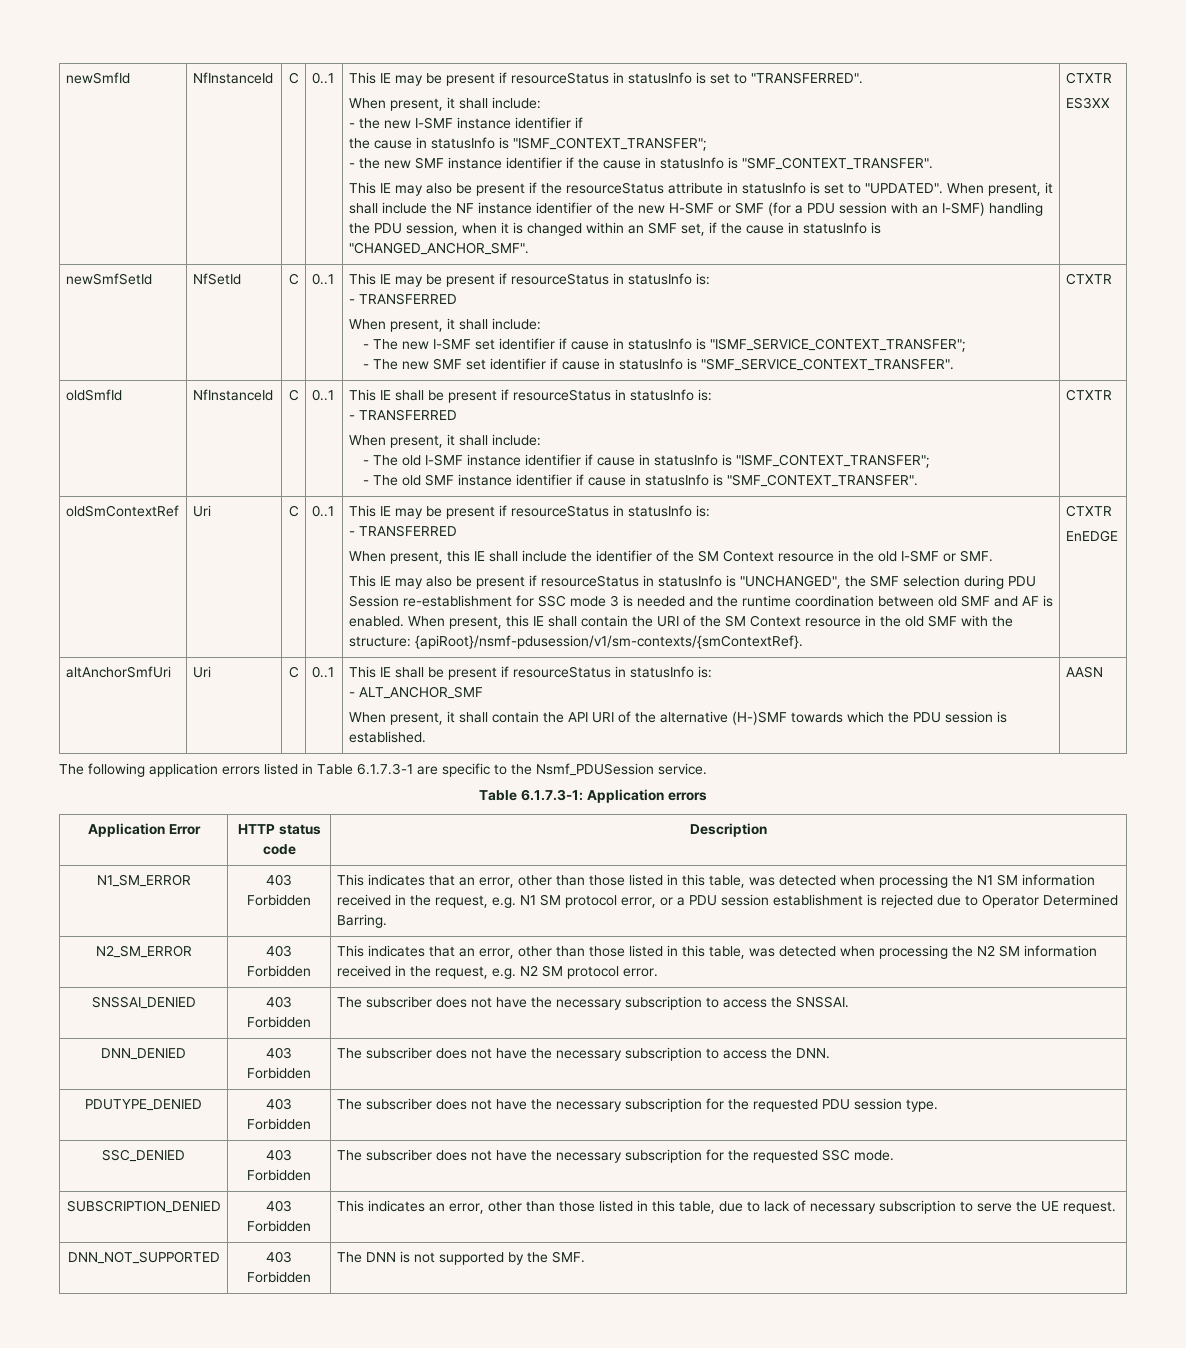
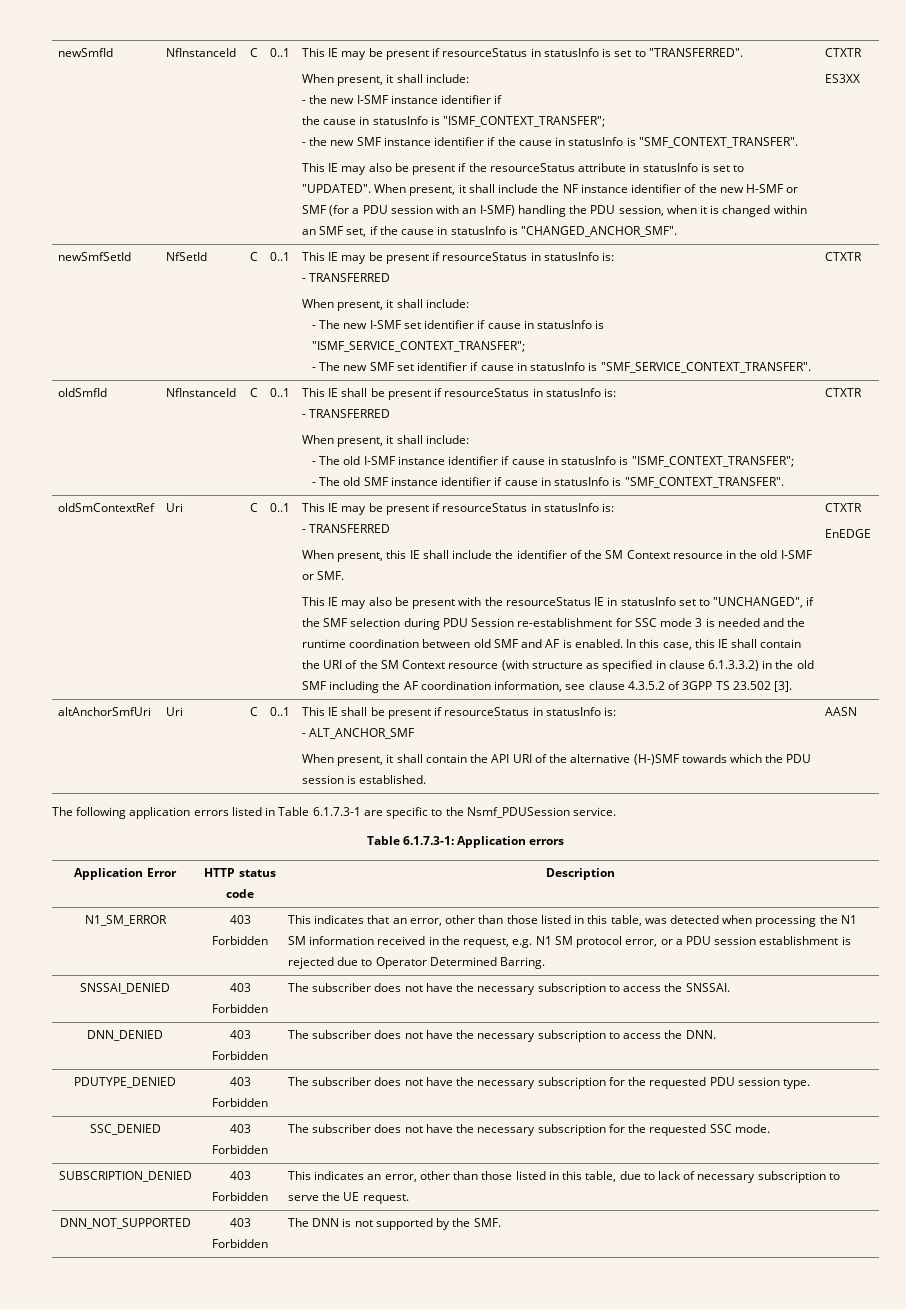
[528,575,841,589] if resourceStatus in statusInfo is "UNCHANGED", -> [458,597,815,608] with the resourceStatus IE in statusInfo set to "UNCHANGED", if
[407,616,502,629] When present, -> [626,639,692,650] In this case,
[864,615,1013,627] [348,635,803,649] in the old SMF with the structure: {apiRoot}/nsmf-pdusession/v1/sm-contexts/{smContextRef}. -> [501,660,814,672] [301,681,792,693] (with structure as specified in clause 6.1.3.3.2) in the old SMF including the AF coordination information, see clause 4.3.5.2 of 3GPP TS 23.502 [3].
[95,945,192,958] [266,945,292,957] [247,965,311,977] [336,945,1097,959] [336,965,658,979] // N2_SM_ERROR | 403 Forbidden | This indicates that an error, other than those listed in this table, was detected when processing the N2 SM information received in the request, e.g. N2 SM protocol error. -> (546, 963) none

